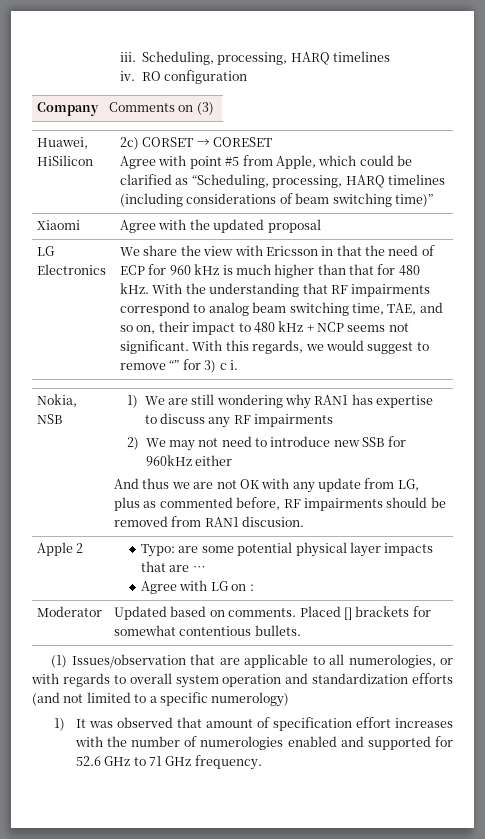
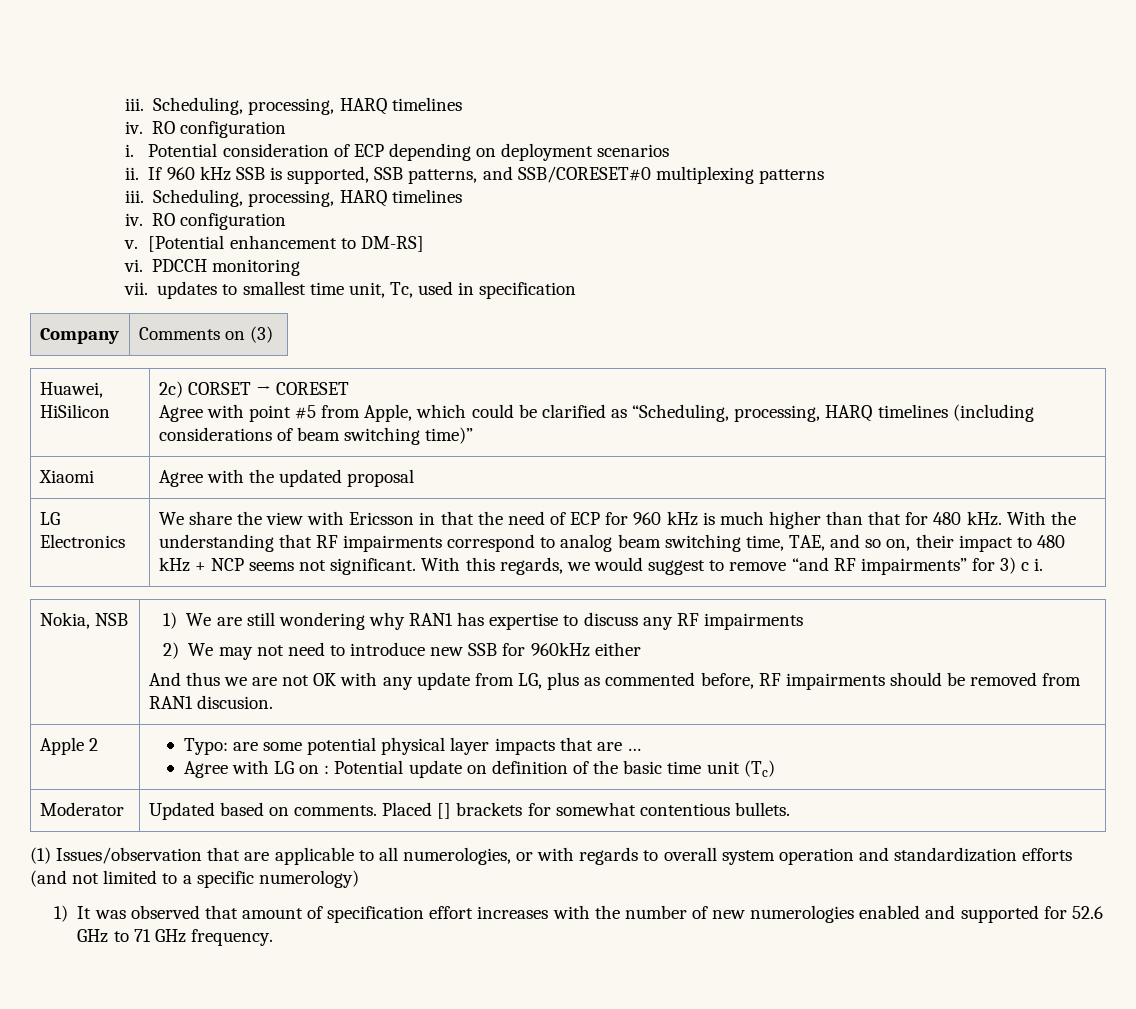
[119,51,391,65] [119,70,248,84] iii. Scheduling, processing, HARQ timelines // iv. RO configuration -> [124,97,462,115] [124,121,287,138] [124,143,670,161] [124,166,824,184] [124,189,462,207] [124,213,287,230] [123,235,424,252] [123,259,301,276] [123,281,577,299] iii. Scheduling, processing, HARQ timelines // iv. RO configuration // i. Potential consideration of ECP depending on deployment scenarios // ii. If 960 kHz SSB is supported, SSB patterns, and SSB/CORESET#0 multiplexing patterns // iii. Scheduling, processing, HARQ timelines // iv. RO configuration // v. [Potential enhancement to DM-RS] // vi. PDCCH monitoring // vii. updates to smallest time unit, Tc, used in specification
[169,360,180,370] “” -> [791,557,967,575] “and RF impairments”
(254, 587) none -> [334,760,775,778] Potential update on definition of the basic time unit (Tc)
(198, 741) none -> [712,910,746,919] new

